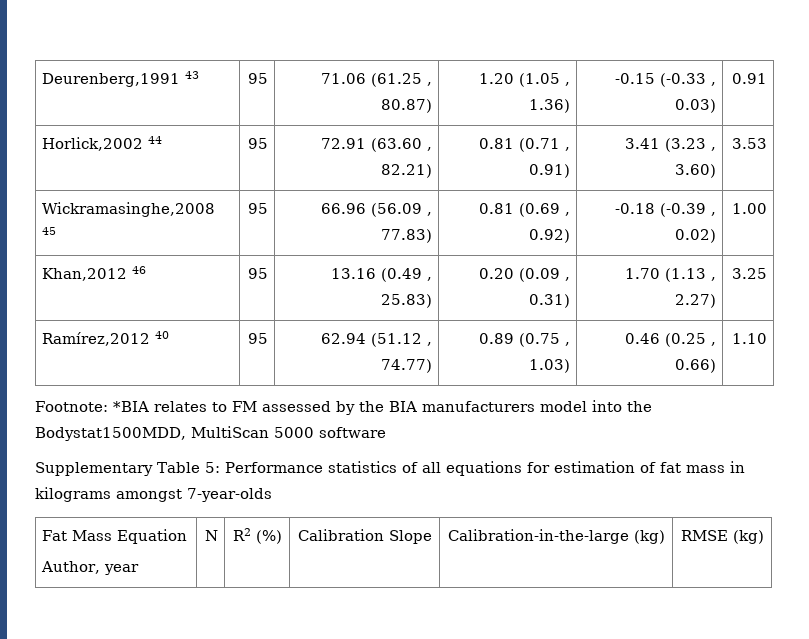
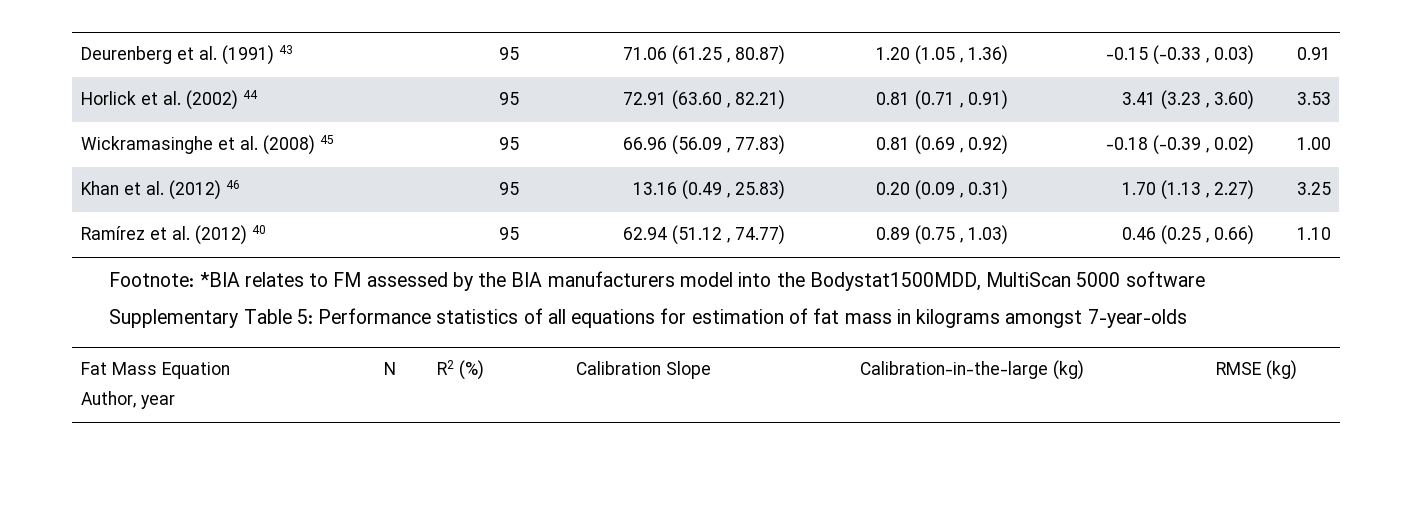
[42,73,181,87] Deurenberg,1991 -> [81,45,275,65] Deurenberg et al. (1991)
[42,137,144,151] Horlick,2002 -> [81,90,239,110] Horlick et al. (2002)
[42,202,216,217] Wickramasinghe,2008 -> [81,135,316,155] Wickramasinghe et al. (2008)
[42,268,128,281] Khan,2012 -> [81,180,222,200] Khan et al. (2012)
[42,332,151,346] Ramírez,2012 -> [81,225,248,245] Ramírez et al. (2012)

